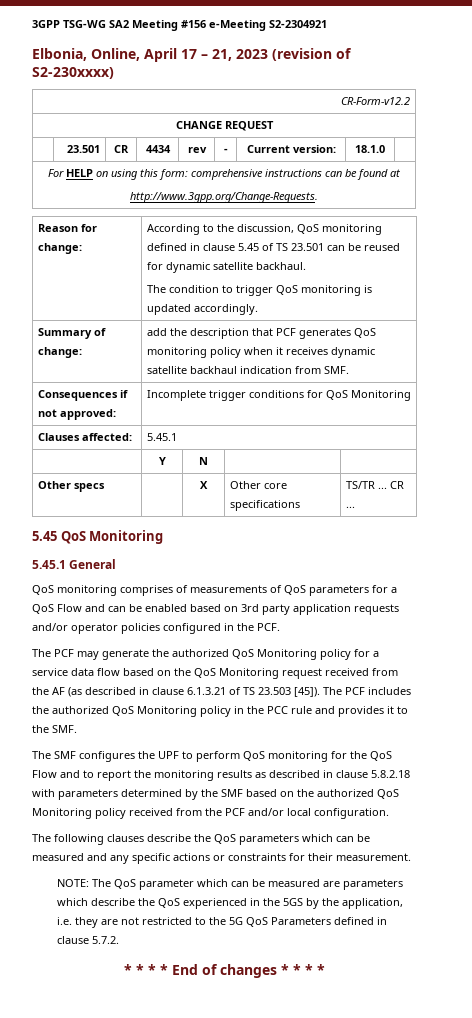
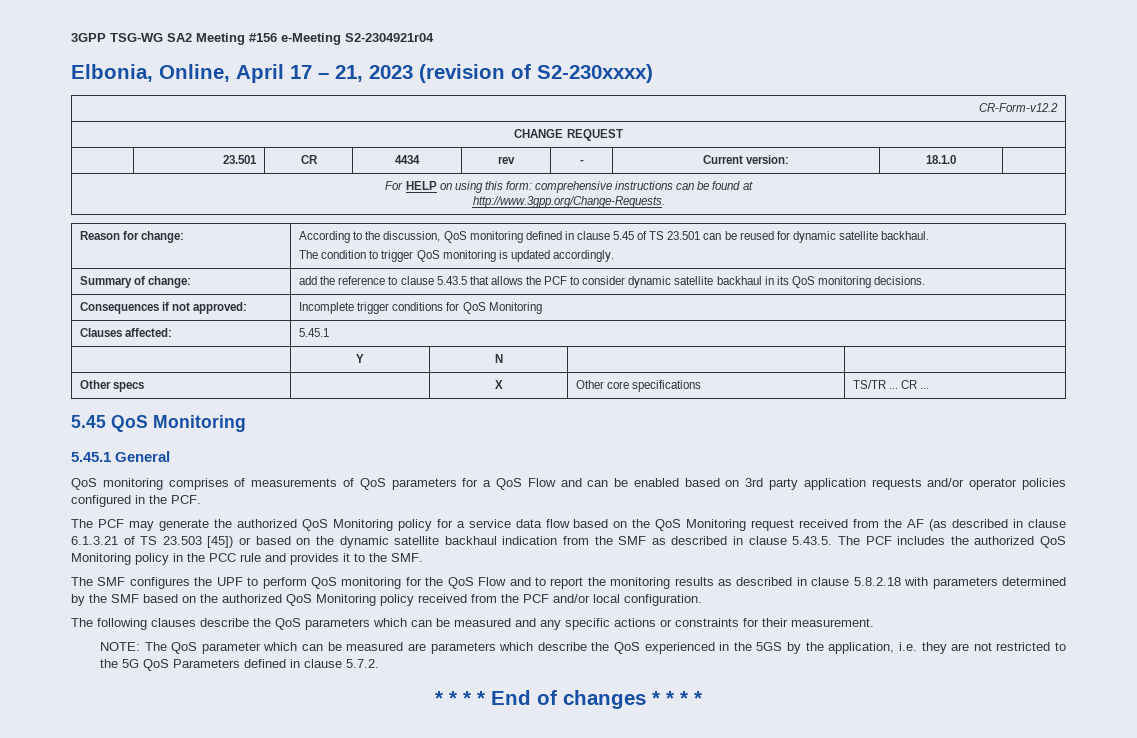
[269,20,327,28] S2-2304921 -> [345,33,434,42] S2-2304921r04
[189,328,376,339] [146,347,375,358] [146,366,349,374] description that PCF generates QoS monitoring policy when it receives dynamic satellite backhaul indication from SMF. -> [338,276,926,288] reference to clause 5.43.5 that allows the PCF to consider dynamic satellite backhaul in its QoS monitoring decisions.
[294,687,320,697] [45]). -> [207,536,833,548] [45]) or based on the dynamic satellite backhaul indication from the SMF as described in clause 5.43.5.

